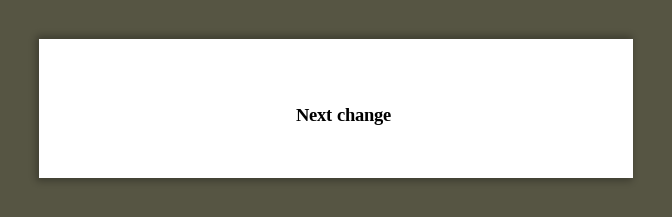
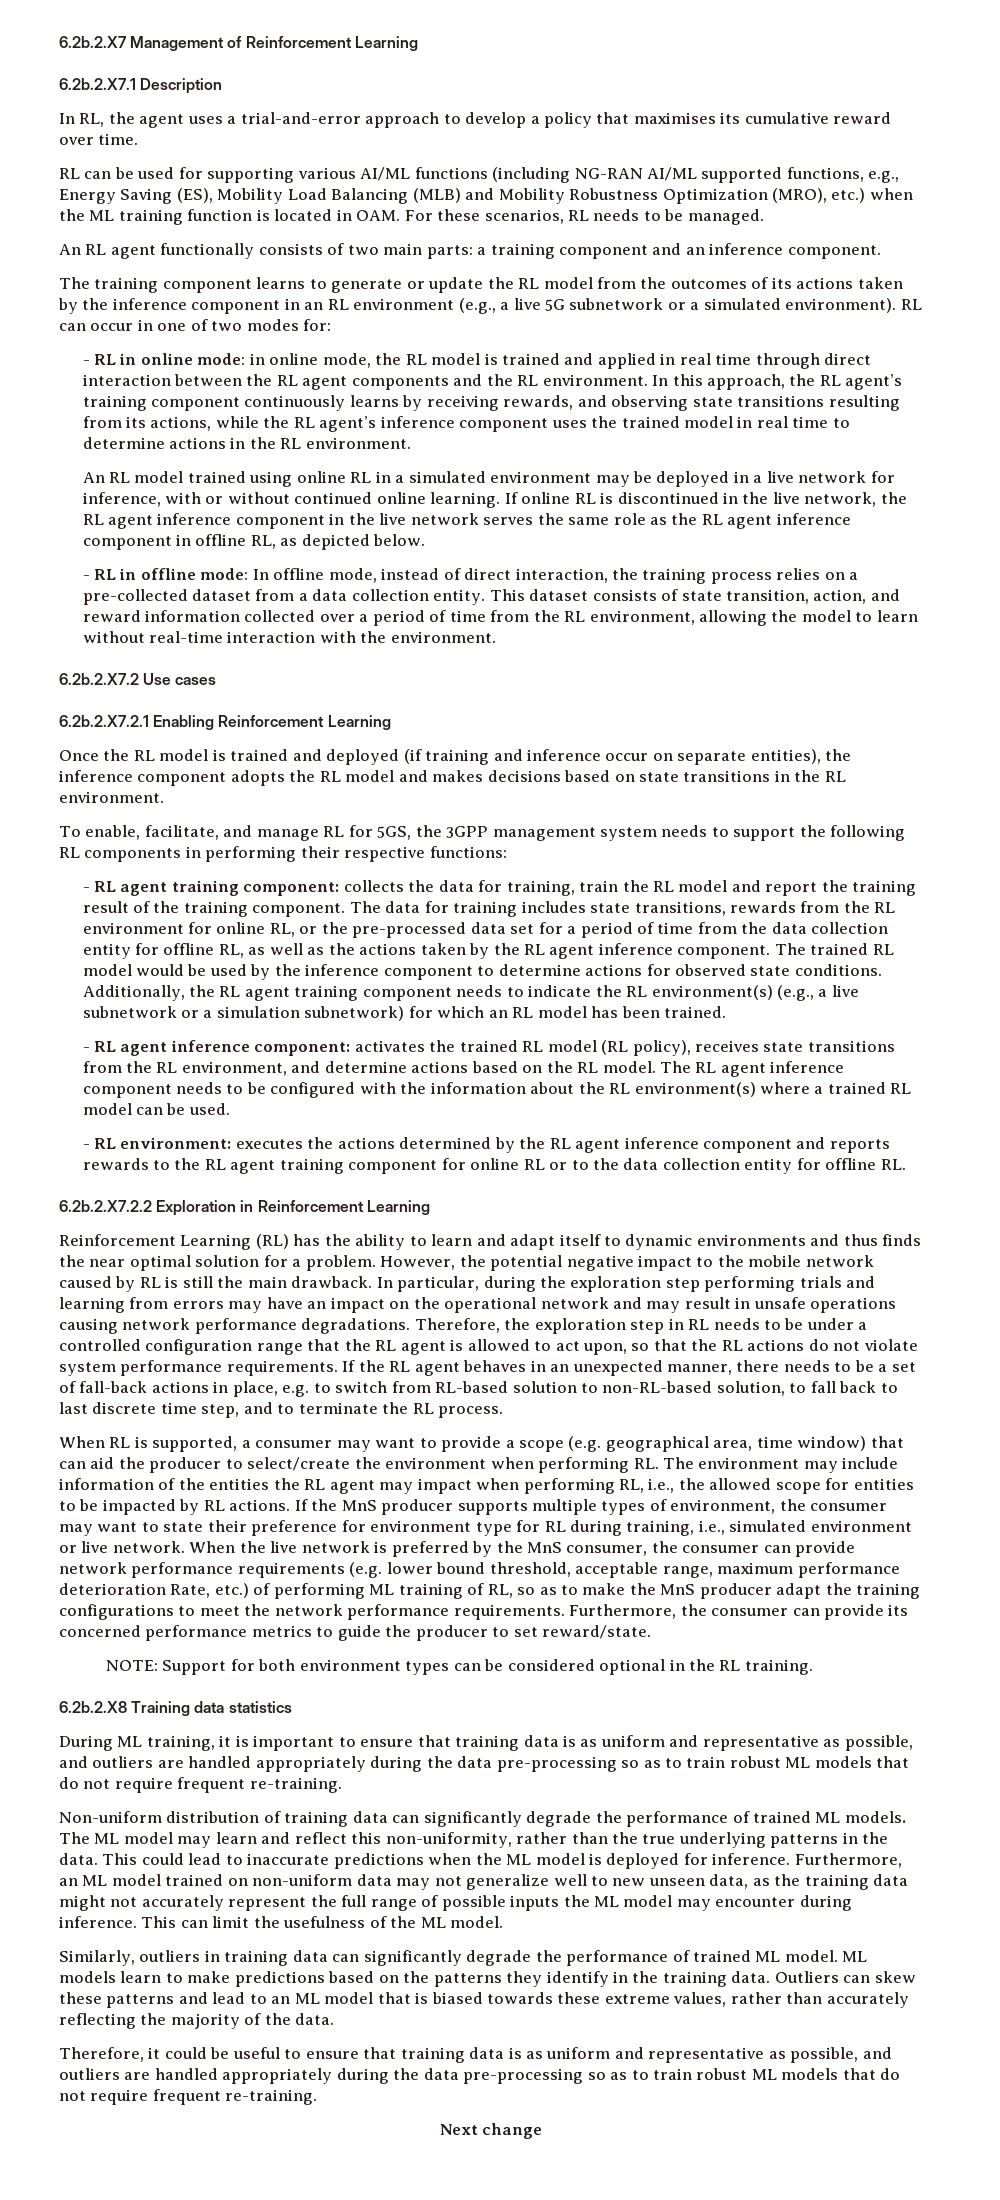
(296, 115) none -> [59,36,418,51] [59,78,223,94] [59,112,892,128] [59,133,139,145] [59,167,900,183] [59,188,913,204] [59,209,764,225] [59,243,881,259] [59,277,903,293] [58,298,922,314] [59,319,332,331] [82,353,872,369] [82,374,903,390] [82,395,900,411] [82,416,850,432] [82,437,411,449] [82,471,895,487] [82,492,907,508] [82,513,851,529] [82,534,426,550] [82,568,859,584] [82,589,900,605] [82,610,918,626] [82,631,496,643] [59,673,217,685] [59,715,391,730] [59,749,852,765] [59,770,846,786] [59,791,164,803] [59,825,906,841] [59,846,507,862] [82,880,917,896] [82,901,896,917] [82,922,889,938] [82,943,894,959] [82,964,882,980] [82,985,859,1001] [82,1006,726,1021] [82,1040,895,1056] [82,1061,845,1077] [82,1082,912,1098] [82,1103,230,1115] [82,1137,890,1153] [82,1158,906,1174] [59,1200,430,1216] [59,1234,922,1250] [59,1255,874,1271] [59,1276,876,1292] [59,1297,897,1313] [59,1318,868,1334] [59,1339,918,1355] [59,1360,916,1376] [59,1381,898,1397] [59,1402,504,1418] [59,1436,904,1452] [59,1457,899,1473] [59,1478,914,1494] [59,1499,888,1515] [59,1520,912,1536] [59,1541,856,1557] [59,1562,900,1578] [59,1583,921,1599] [59,1604,909,1620] [59,1625,652,1641] [106,1659,813,1675] [59,1701,292,1716] [59,1735,913,1751] [59,1756,910,1772] [59,1777,342,1793] [59,1811,906,1827] [59,1832,889,1848] [59,1853,902,1869] [59,1874,909,1890] [59,1895,852,1911] [59,1916,504,1928] [59,1950,868,1966] [59,1971,916,1987] [59,1992,909,2008] [59,2013,335,2029] [59,2047,892,2063] [59,2068,901,2084] [59,2089,318,2105] 6.2b.2.X7 Management of Reinforcement Learning // 6.2b.2.X7.1 Description // In RL, the agent uses a trial-and-error approach to develop a policy that maximises its cumulative reward over time. // RL can be used for supporting various AI/ML functions (including NG-RAN AI/ML supported functions, e.g., Energy Saving (ES), Mobility Load Balancing (MLB) and Mobility Robustness Optimization (MRO), etc.) when the ML training function is located in OAM. For these scenarios, RL needs to be managed. // An RL agent functionally consists of two main parts: a training component and an inference component. // The training component learns to generate or update the RL model from the outcomes of its actions taken by the inference component in an RL environment (e.g., a live 5G subnetwork or a simulated environment). RL can occur in one of two modes for: // - RL in online mode: in online mode, the RL model is trained and applied in real time through direct interaction between the RL agent components and the RL environment. In this approach, the RL agent’s training component continuously learns by receiving rewards, and observing state transitions resulting from its actions, while the RL agent’s inference component uses the trained model in real time to determine actions in the RL environment. // An RL model trained using online RL in a simulated environment may be deployed in a live network for inference, with or without continued online learning. If online RL is discontinued in the live network, the RL agent inference component in the live network serves the same role as the RL agent inference component in offline RL, as depicted below. // - RL in offline mode: In offline mode, instead of direct interaction, the training process relies on a pre-collected dataset from a data collection entity. This dataset consists of state transition, action, and reward information collected over a period of time from the RL environment, allowing the model to learn without real-time interaction with the environment. // 6.2b.2.X7.2 Use cases // 6.2b.2.X7.2.1 Enabling Reinforcement Learning // Once the RL model is trained and deployed (if training and inference occur on separate entities), the inference component adopts the RL model and makes decisions based on state transitions in the RL environment. // To enable, facilitate, and manage RL for 5GS, the 3GPP management system needs to support the following RL components in performing their respective functions: // - RL agent training component: collects the data for training, train the RL model and report the training result of the training component. The data for training includes state transitions, rewards from the RL environment for online RL, or the pre-processed data set for a period of time from the data collection entity for offline RL, as well as the actions taken by the RL agent inference component. The trained RL model would be used by the inference component to determine actions for observed state conditions. Additionally, the RL agent training component needs to indicate the RL environment(s) (e.g., a live subnetwork or a simulation subnetwork) for which an RL model has been trained. // - RL agent inference component: activates the trained RL model (RL policy), receives state transitions from the RL environment, and determine actions based on the RL model. The RL agent inference component needs to be configured with the information about the RL environment(s) where a trained RL model can be used. // - RL environment: executes the actions determined by the RL agent inference component and reports rewards to the RL agent training component for online RL or to the data collection entity for offline RL. // 6.2b.2.X7.2.2 Exploration in Reinforcement Learning // Reinforcement Learning (RL) has the ability to learn and adapt itself to dynamic environments and thus finds the near optimal solution for a problem. However, the potential negative impact to the mobile network caused by RL is still the main drawback. In particular, during the exploration step performing trials and learning from errors may have an impact on the operational network and may result in unsafe operations causing network performance degradations. Therefore, the exploration step in RL needs to be under a controlled configuration range that the RL agent is allowed to act upon, so that the RL actions do not violate system performance requirements. If the RL agent behaves in an unexpected manner, there needs to be a set of fall-back actions in place, e.g. to switch from RL-based solution to non-RL-based solution, to fall back to last discrete time step, and to terminate the RL process. // When RL is supported, a consumer may want to provide a scope (e.g. geographical area, time window) that can aid the producer to select/create the environment when performing RL. The environment may include information of the entities the RL agent may impact when performing RL, i.e., the allowed scope for entities to be impacted by RL actions. If the MnS producer supports multiple types of environment, the consumer may want to state their preference for environment type for RL during training, i.e., simulated environment or live network. When the live network is preferred by the MnS consumer, the consumer can provide network performance requirements (e.g. lower bound threshold, acceptable range, maximum performance deterioration Rate, etc.) of performing ML training of RL, so as to make the MnS producer adapt the training configurations to meet the network performance requirements. Furthermore, the consumer can provide its concerned performance metrics to guide the producer to set reward/state. // NOTE: Support for both environment types can be considered optional in the RL training. // 6.2b.2.X8 Training data statistics // During ML training, it is important to ensure that training data is as uniform and representative as possible, and outliers are handled appropriately during the data pre-processing so as to train robust ML models that do not require frequent re-training. // Non-uniform distribution of training data can significantly degrade the performance of trained ML models. The ML model may learn and reflect this non-uniformity, rather than the true underlying patterns in the data. This could lead to inaccurate predictions when the ML model is deployed for inference. Furthermore, an ML model trained on non-uniform data may not generalize well to new unseen data, as the training data might not accurately represent the full range of possible inputs the ML model may encounter during inference. This can limit the usefulness of the ML model. // Similarly, outliers in training data can significantly degrade the performance of trained ML model. ML models learn to make predictions based on the patterns they identify in the training data. Outliers can skew these patterns and lead to an ML model that is biased towards these extreme values, rather than accurately reflecting the majority of the data. // Therefore, it could be useful to ensure that training data is as uniform and representative as possible, and outliers are handled appropriately during the data pre-processing so as to train robust ML models that do not require frequent re-training. //

